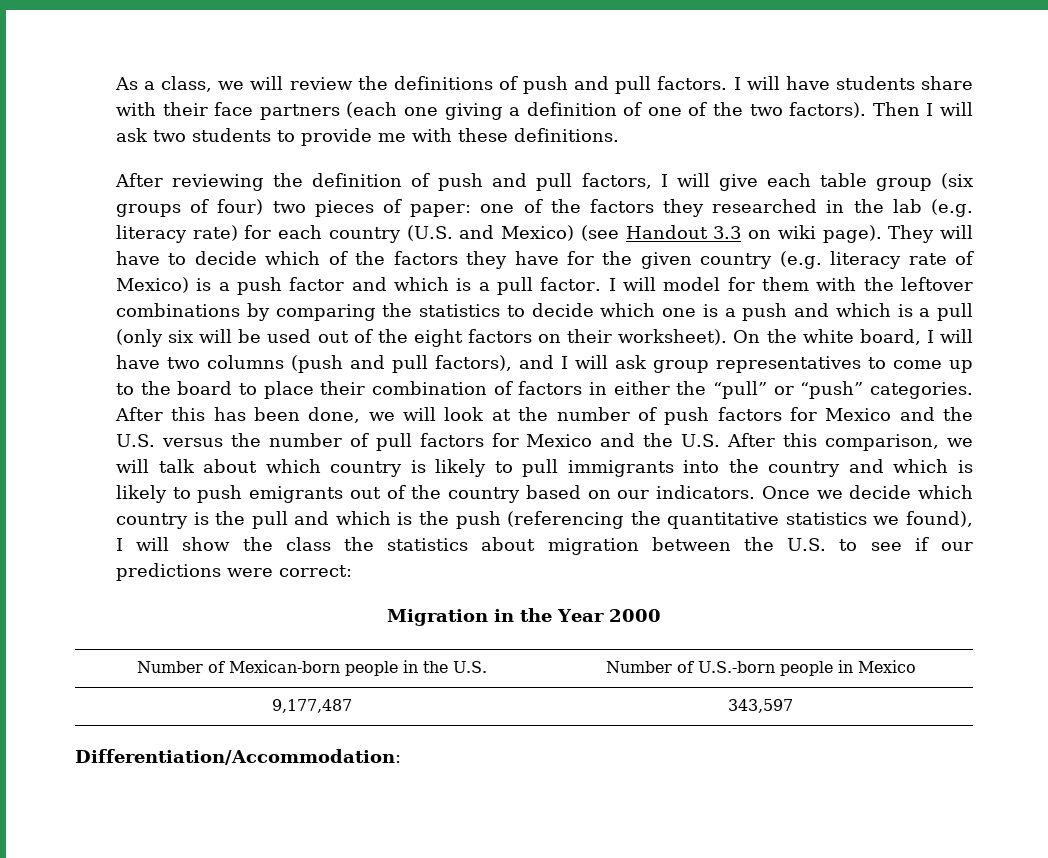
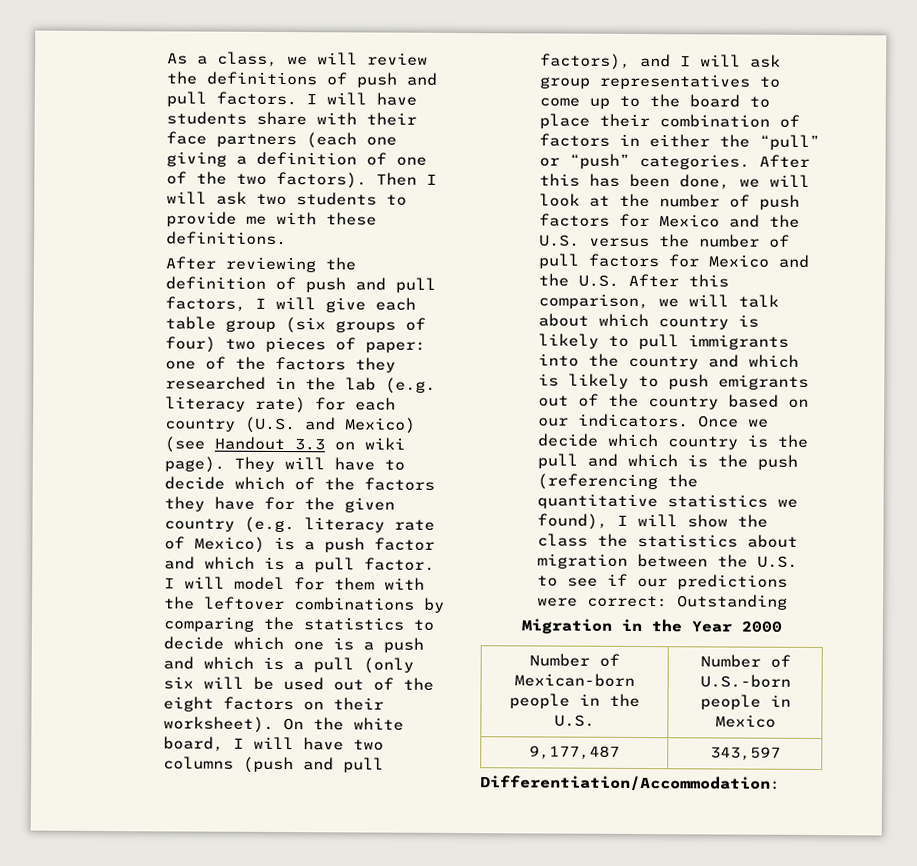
(353, 571) none -> [677,594,789,610] Outstanding

